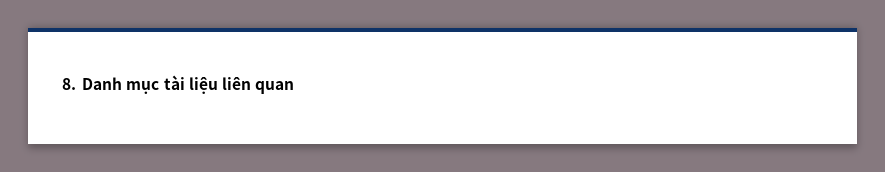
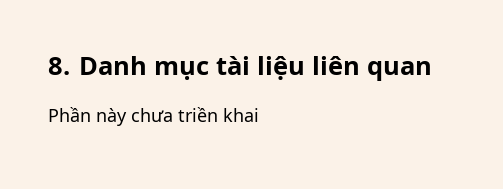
(295, 87) none -> [48,107,259,126] // Phần này chưa triền khai

